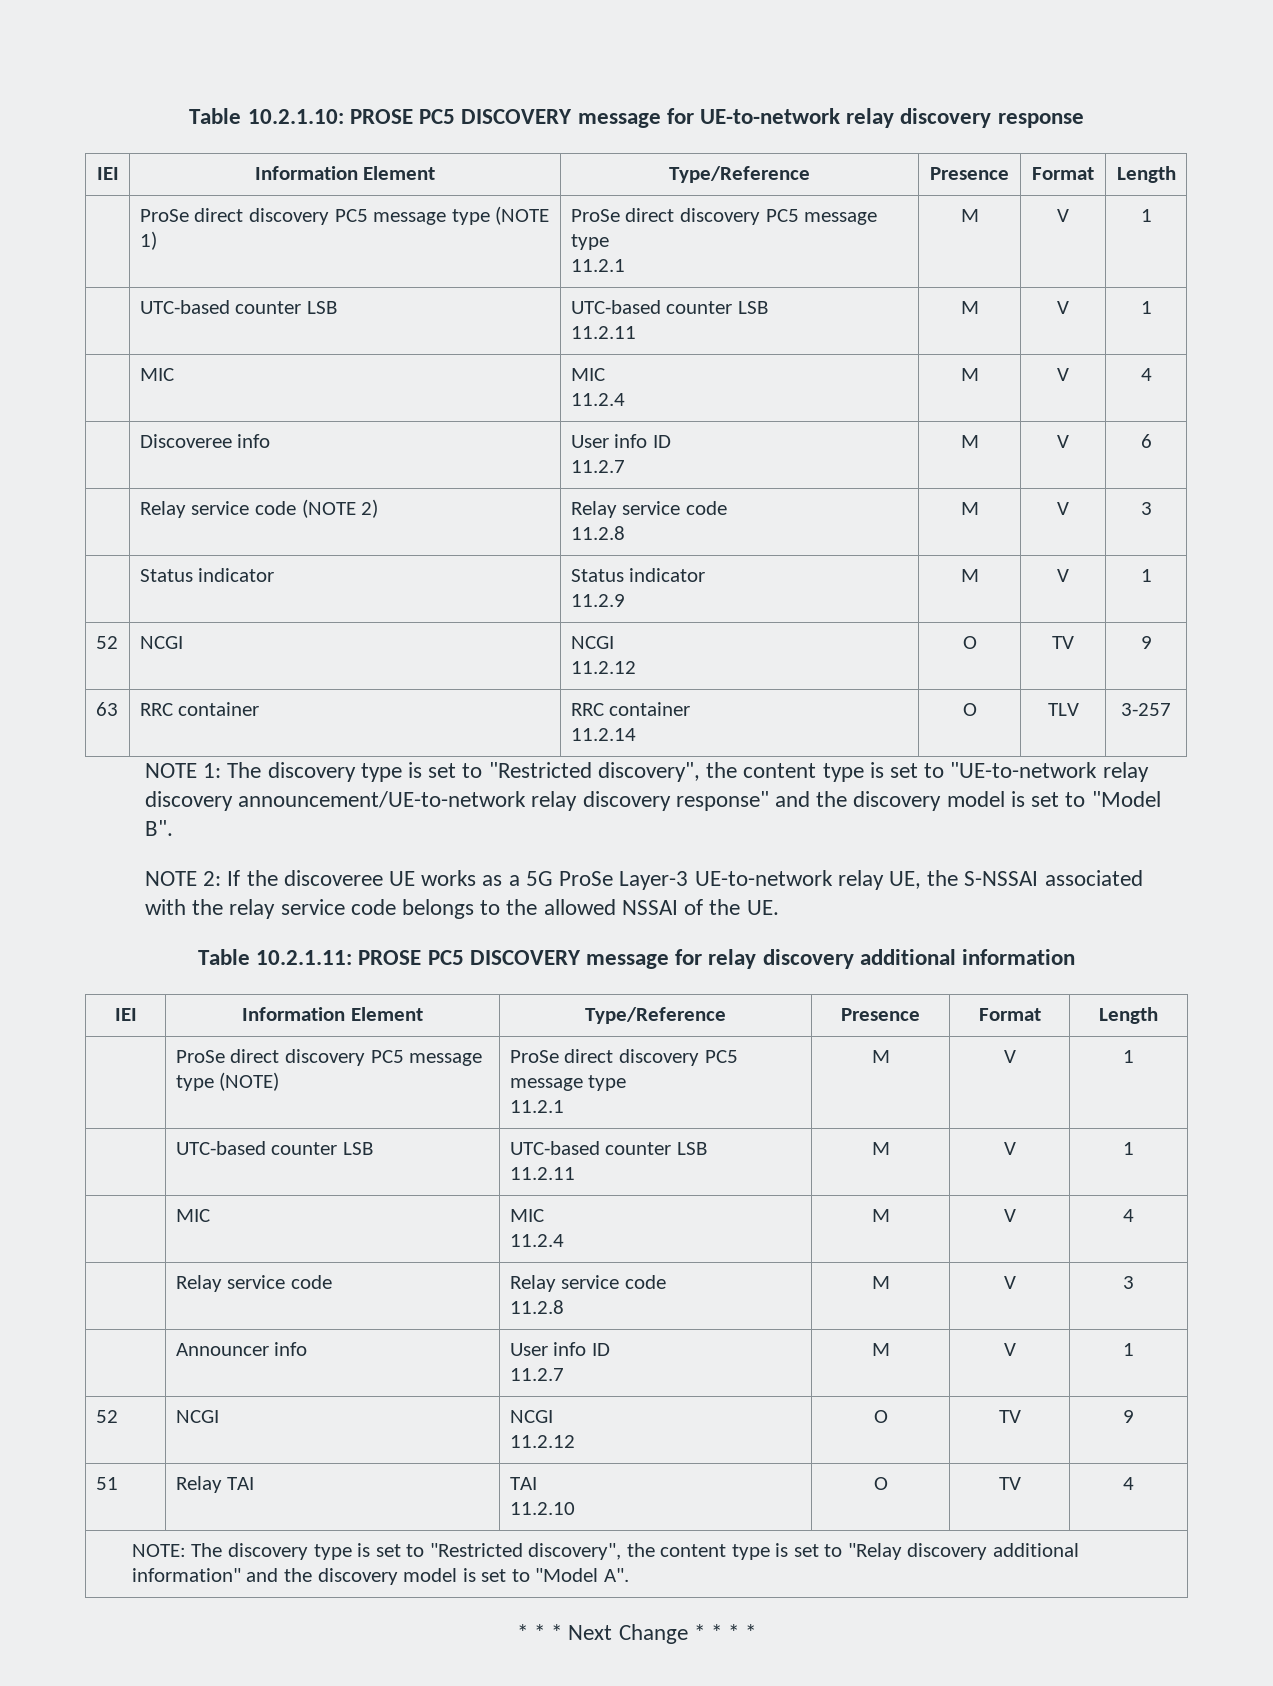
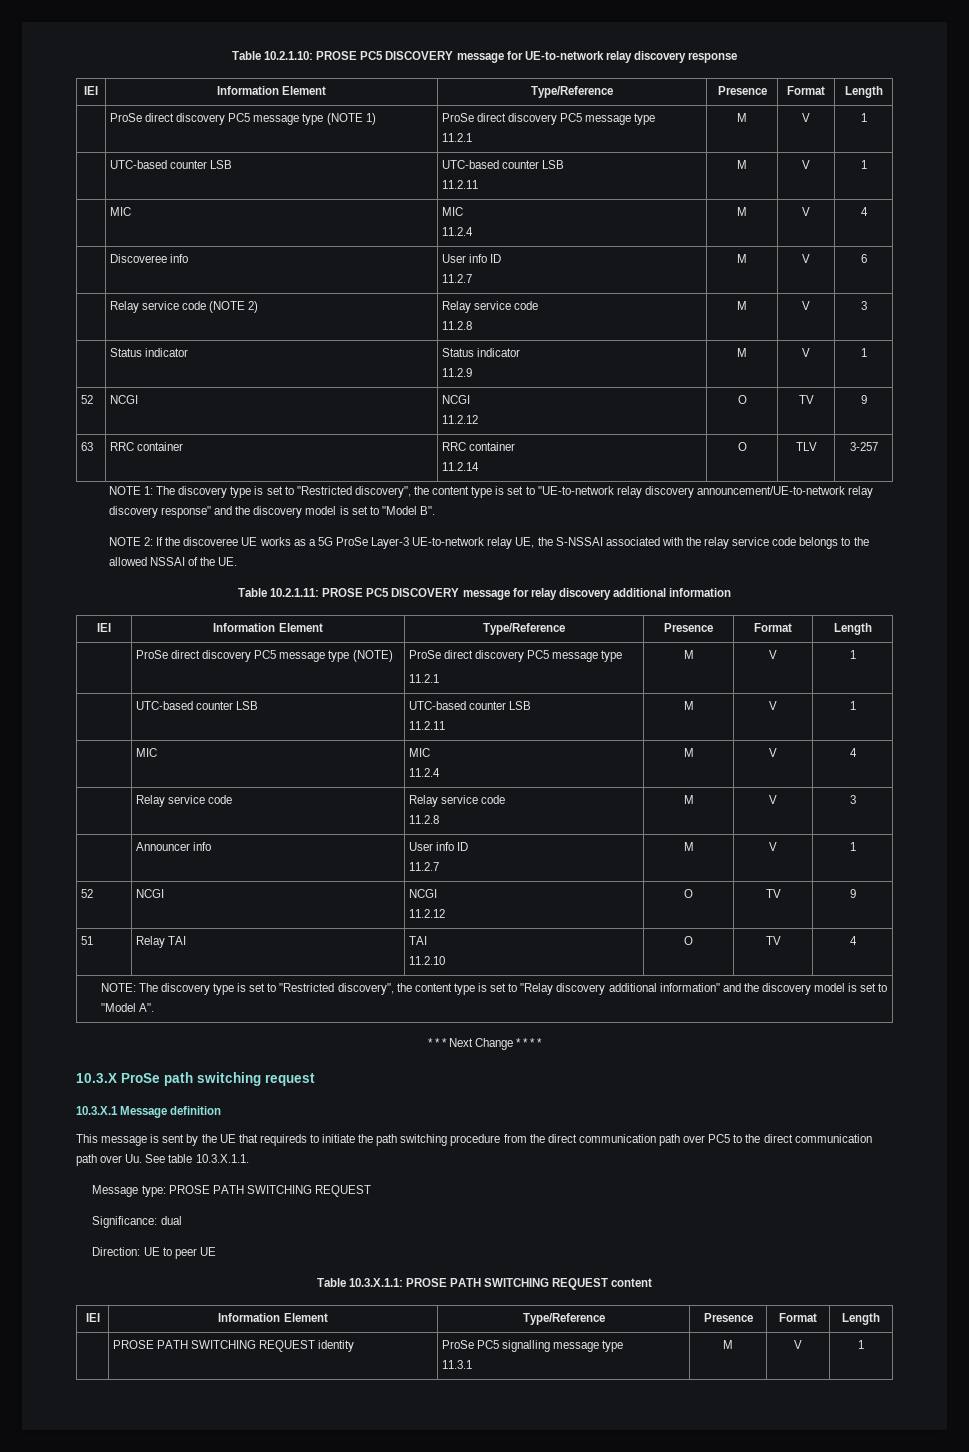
(757, 1632) none -> [76,1072,315,1086] [76,1106,222,1118] [76,1134,872,1146] [76,1154,249,1166] [92,1185,371,1197] [92,1216,182,1228] [92,1247,216,1259] [316,1278,653,1290] [85,1313,100,1322] [218,1313,328,1322] [522,1313,605,1325] [703,1313,753,1322] [779,1313,817,1322] [842,1313,880,1325] [112,1340,355,1352] [441,1340,624,1352] [441,1360,472,1369] [723,1340,733,1349] [794,1340,802,1349] [858,1340,864,1349] // 10.3.X ProSe path switching request // 10.3.X.1 Message definition // This message is sent by the UE that requireds to initiate the path switching procedure from the direct communication path over PC5 to the direct communication path over Uu. See table 10.3.X.1.1. // Message type: PROSE PATH SWITCHING REQUEST // Significance: dual // Direction: UE to peer UE // Table 10.3.X.1.1: PROSE PATH SWITCHING REQUEST content // IEI | Information Element | Type/Reference | Presence | Format | Length // | PROSE PATH SWITCHING REQUEST identity | ProSe PC5 signalling message type // 11.3.1 | M | V | 1

